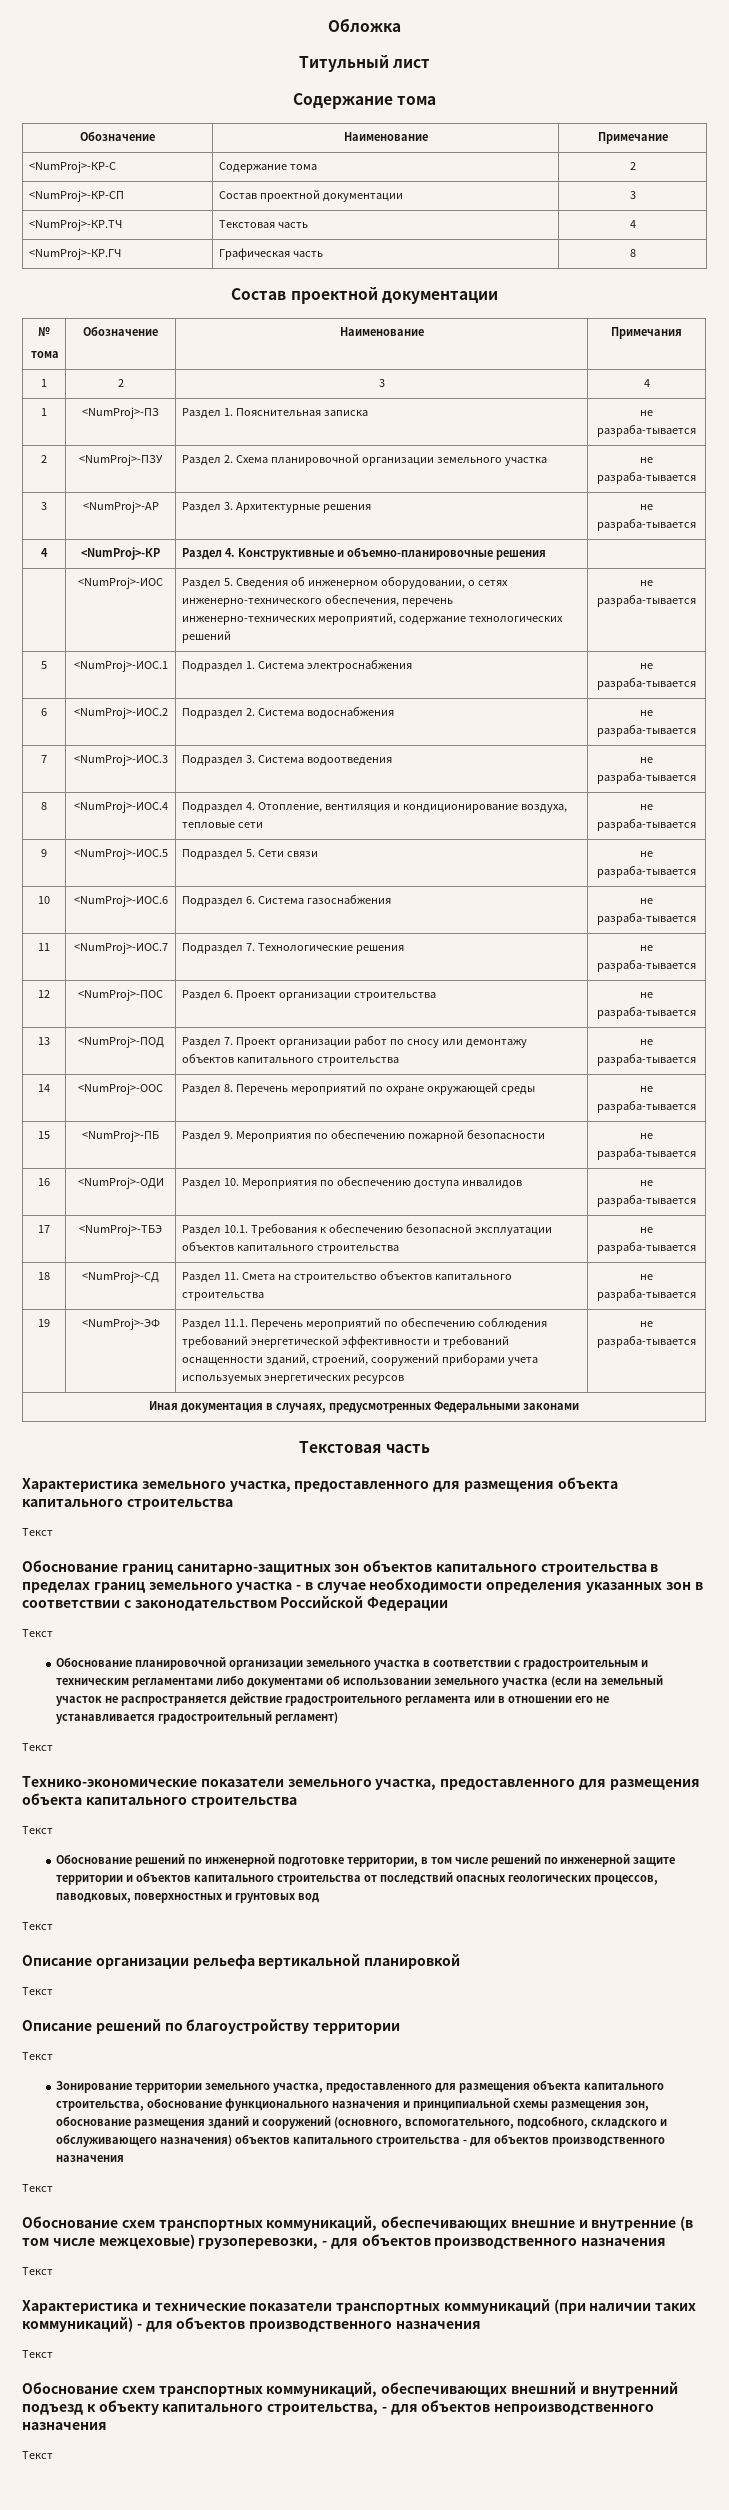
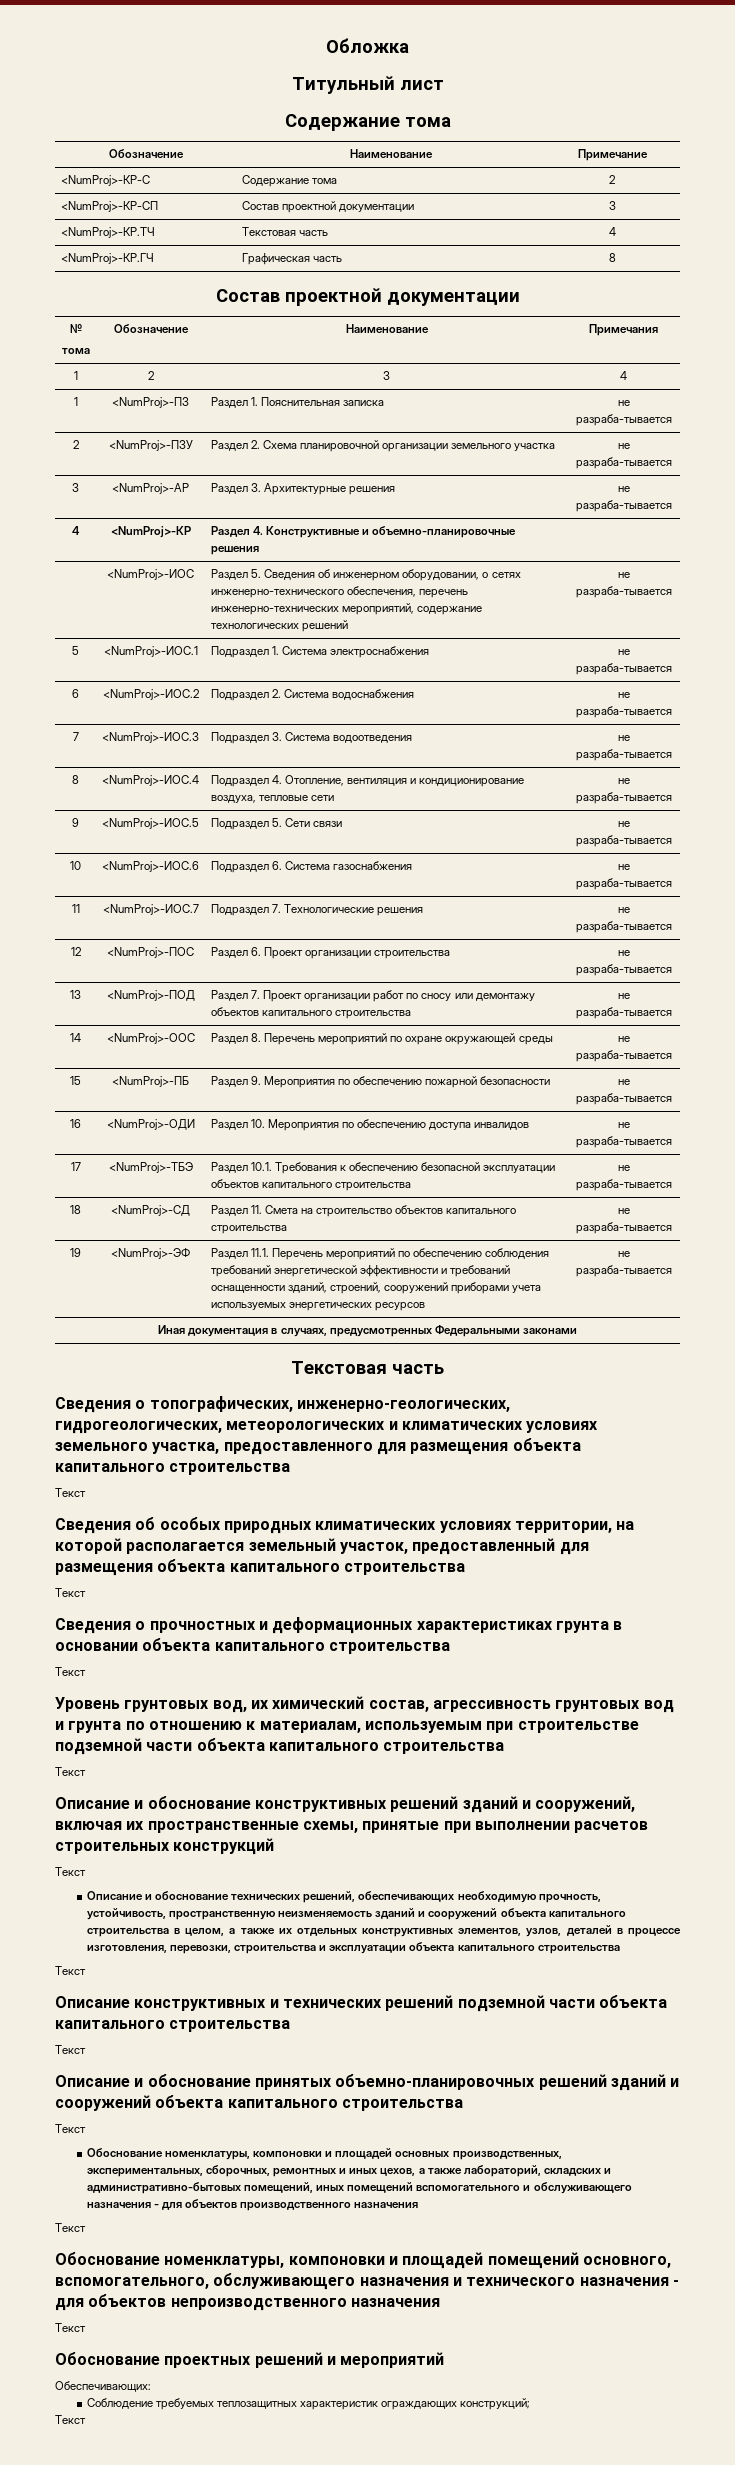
[22,1477,618,1492] [22,1499,233,1510] [22,1528,53,1536] [22,1560,659,1575] [22,1578,703,1593] [22,1596,449,1611] [22,1629,53,1637] [55,1657,648,1670] [55,1675,663,1688] [55,1693,609,1706] [55,1711,338,1724] [22,1743,53,1751] [22,1776,700,1790] [22,1793,297,1808] [22,1826,53,1834] [55,1854,676,1867] [55,1872,658,1885] [55,1893,319,1903] [22,1922,53,1930] [22,1954,461,1969] [22,1987,53,1995] [22,2019,401,2034] [22,2052,53,2060] [55,2080,664,2093] [55,2098,649,2111] [55,2116,667,2129] [55,2134,665,2147] [55,2155,124,2162] [22,2184,53,2192] [22,2216,694,2231] [22,2234,667,2249] [22,2267,53,2275] [22,2299,697,2314] [22,2317,481,2332] [22,2350,53,2358] [22,2382,679,2397] [22,2400,379,2415] Характеристика земельного участка, предоставленного для размещения объекта капитального строительства // Текст // Обоснование границ санитарно-защитных зон объектов капитального строительства в пределах границ земельного участка - в случае необходимости определения указанных зон в соответствии с законодательством Российской Федерации // Текст // Обоснование планировочной организации земельного участка в соответствии с градостроительным и техническим регламентами либо документами об использовании земельного участка (если на земельный участок не распространяется действие градостроительного регламента или в отношении его не устанавливается градостроительный регламент) // Текст // Технико-экономические показатели земельного участка, предоставленного для размещения объекта капитального строительства // Текст // Обоснование решений по инженерной подготовке территории, в том числе решений по инженерной защите территории и объектов капитального строительства от последствий опасных геологических процессов, паводковых, поверхностных и грунтовых вод // Текст // Описание организации рельефа вертикальной планировкой // Текст // Описание решений по благоустройству территории // Текст // Зонирование территории земельного участка, предоставленного для размещения объекта капитального строительства, обоснование функционального назначения и принципиальной схемы размещения зон, обоснование размещения зданий и сооружений (основного, вспомогательного, подсобного, складского и обслуживающего назначения) объектов капитального строительства - для объектов производственного назначения // Текст // Обоснование схем транспортных коммуникаций, обеспечивающих внешние и внутренние (в том числе межцеховые) грузоперевозки, - для объектов производственного назначения // Текст // Характеристика и технические показатели транспортных коммуникаций (при наличии таких коммуникаций) - для объектов производственного назначения // Текст // Обоснование схем транспортных коммуникаций, обеспечивающих внешний и внутренний подъезд к объекту капитального строительства, -> [55,1396,510,1413] [55,1421,599,1434] [55,1438,581,1455] [55,1463,291,1475] [55,1488,86,1497] [55,1517,635,1534] [55,1538,589,1555] [55,1559,465,1576] [55,1588,86,1597] [55,1617,623,1634] [55,1638,450,1654] [55,1667,86,1676] [55,1696,674,1713] [55,1721,639,1733] [55,1738,505,1755] [55,1767,86,1776] [55,1796,636,1813] [55,1821,649,1833] [55,1838,275,1855] [55,1867,86,1876] [86,1891,601,1903] [86,1908,626,1920] [86,1925,681,1937] [86,1942,620,1954] [55,1966,86,1975] [55,1995,668,2012] [55,2020,291,2032] [55,2045,86,2054] [55,2074,680,2091] [55,2095,463,2111] [55,2124,86,2133] [86,2148,562,2160] [86,2165,612,2177] [86,2182,632,2194] [86,2199,419,2211] [55,2223,86,2232] [55,2252,671,2269] [55,2273,669,2290] Сведения о топографических, инженерно-геологических, гидрогеологических, метеорологических и климатических условиях земельного участка, предоставленного для размещения объекта капитального строительства // Текст // Сведения об особых природных климатических условиях территории, на которой располагается земельный участок, предоставленный для размещения объекта капитального строительства // Текст // Сведения о прочностных и деформационных характеристиках грунта в основании объекта капитального строительства // Текст // Уровень грунтовых вод, их химический состав, агрессивность грунтовых вод и грунта по отношению к материалам, используемым при строительстве подземной части объекта капитального строительства // Текст // Описание и обоснование конструктивных решений зданий и сооружений, включая их пространственные схемы, принятые при выполнении расчетов строительных конструкций // Текст // Описание и обоснование технических решений, обеспечивающих необходимую прочность, устойчивость, пространственную неизменяемость зданий и сооружений объекта капитального строительства в целом, а также их отдельных конструктивных элементов, узлов, деталей в процессе изготовления, перевозки, строительства и эксплуатации объекта капитального строительства // Текст // Описание конструктивных и технических решений подземной части объекта капитального строительства // Текст // Описание и обоснование принятых объемно-планировочных решений зданий и сооружений объекта капитального строительства // Текст // Обоснование номенклатуры, компоновки и площадей основных производственных, экспериментальных, сборочных, ремонтных и иных цехов, а также лабораторий, складских и административно-бытовых помещений, иных помещений вспомогательного и обслуживающего назначения - для объектов производственного назначения // Текст // Обоснование номенклатуры, компоновки и площадей помещений основного, вспомогательного, обслуживающего назначения и технического назначения
(53, 2455) none -> [55,2352,445,2368] [55,2381,151,2392] [86,2398,531,2410] [55,2415,86,2424] // Обоснование проектных решений и мероприятий // Обеспечивающих: // Соблюдение требуемых теплозащитных характеристик ограждающих конструкций; // Текст

